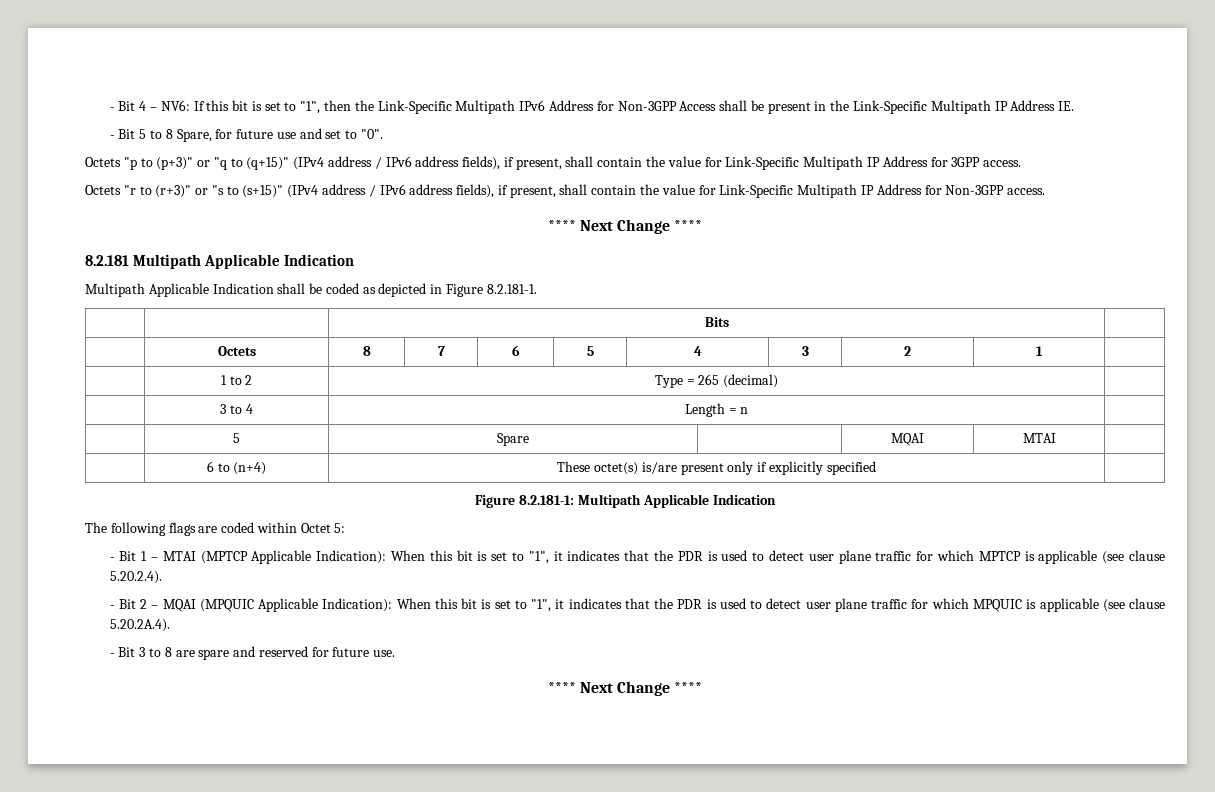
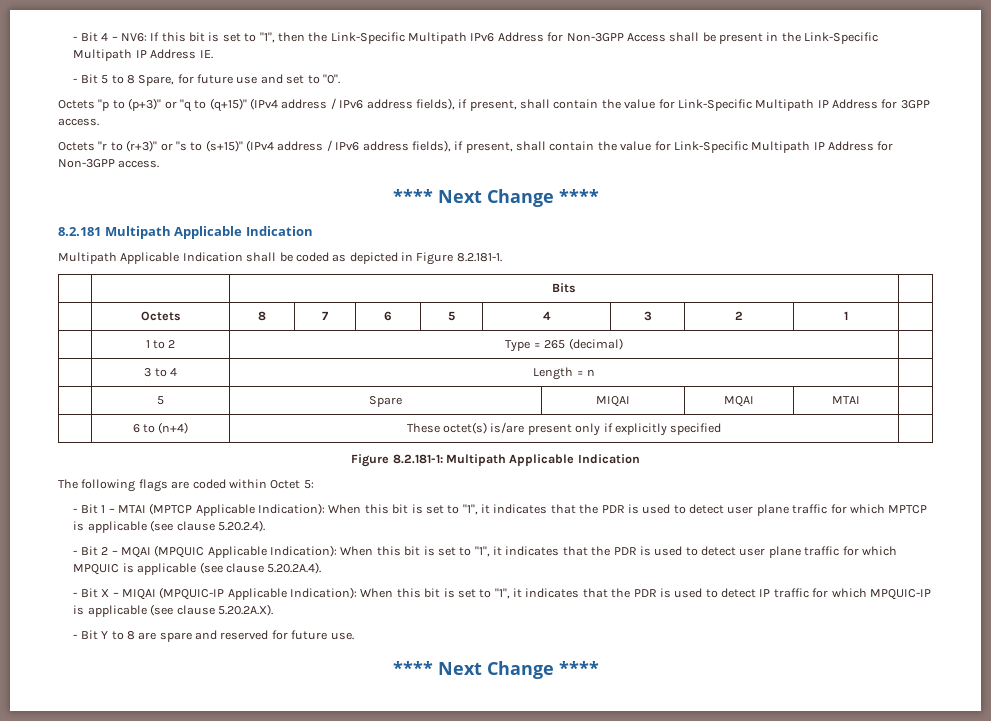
(529, 439) none -> [596,396,630,407] MIQAI
[139,647,146,657] 3 -> [101,587,931,600] [73,604,273,617] [73,630,109,640] X – MIQAI (MPQUIC-IP Applicable Indication): When this bit is set to "1", it indicates that the PDR is used to detect IP traffic for which MPQUIC-IP is applicable (see clause 5.20.2A.X). // - Bit Y

